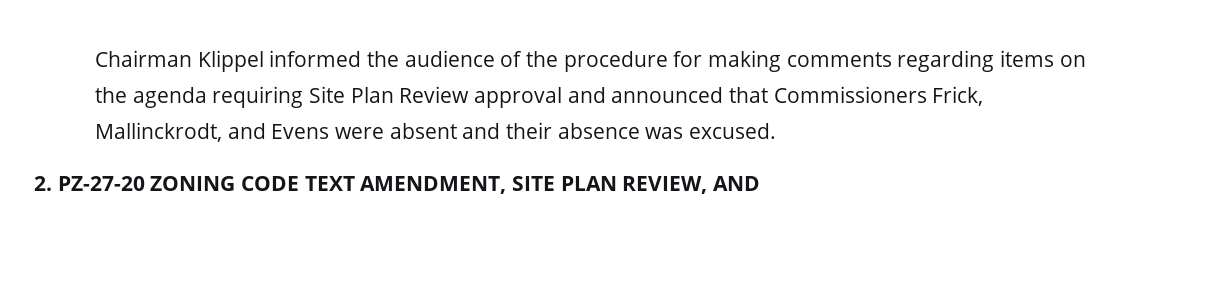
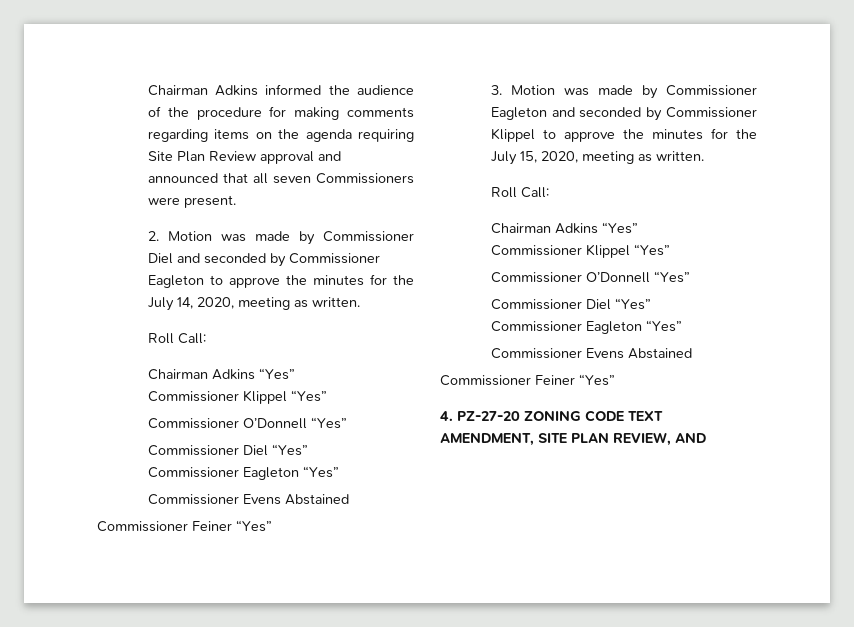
[94,50,264,72] Chairman Klippel -> [147,85,259,96] Chairman Adkins
[773,86,984,106] [94,122,776,142] [34,176,52,191] Commissioners Frick, Mallinckrodt, and Evens were absent and their absence was excused. // 2. -> [252,173,414,184] [147,195,236,208] [147,231,414,245] [147,253,380,267] [147,274,414,288] [147,297,360,311] [147,333,206,344] [147,368,295,380] [147,390,327,404] [147,417,347,429] [147,444,308,456] [147,466,339,480] [147,494,349,505] [97,520,272,532] [490,85,757,99] [490,107,757,121] [490,128,757,142] [490,151,704,165] [490,187,549,198] [490,222,638,234] [490,244,670,258] [490,271,690,283] [490,298,651,310] [490,320,682,334] [490,348,692,359] [440,374,615,386] [440,411,453,421] all seven Commissioners were present. // 2. Motion was made by Commissioner Diel and seconded by Commissioner Eagleton to approve the minutes for the July 14, 2020, meeting as written. // Roll Call: // Chairman Adkins “Yes” // Commissioner Klippel “Yes” // Commissioner O’Donnell “Yes” // Commissioner Diel “Yes” // Commissioner Eagleton “Yes” // Commissioner Evens Abstained // Commissioner Feiner “Yes” // 3. Motion was made by Commissioner Eagleton and seconded by Commissioner Klippel to approve the minutes for the July 15, 2020, meeting as written. // Roll Call: // Chairman Adkins “Yes” // Commissioner Klippel “Yes” // Commissioner O’Donnell “Yes” // Commissioner Diel “Yes” // Commissioner Eagleton “Yes” // Commissioner Evens Abstained // Commissioner Feiner “Yes” // 4.

